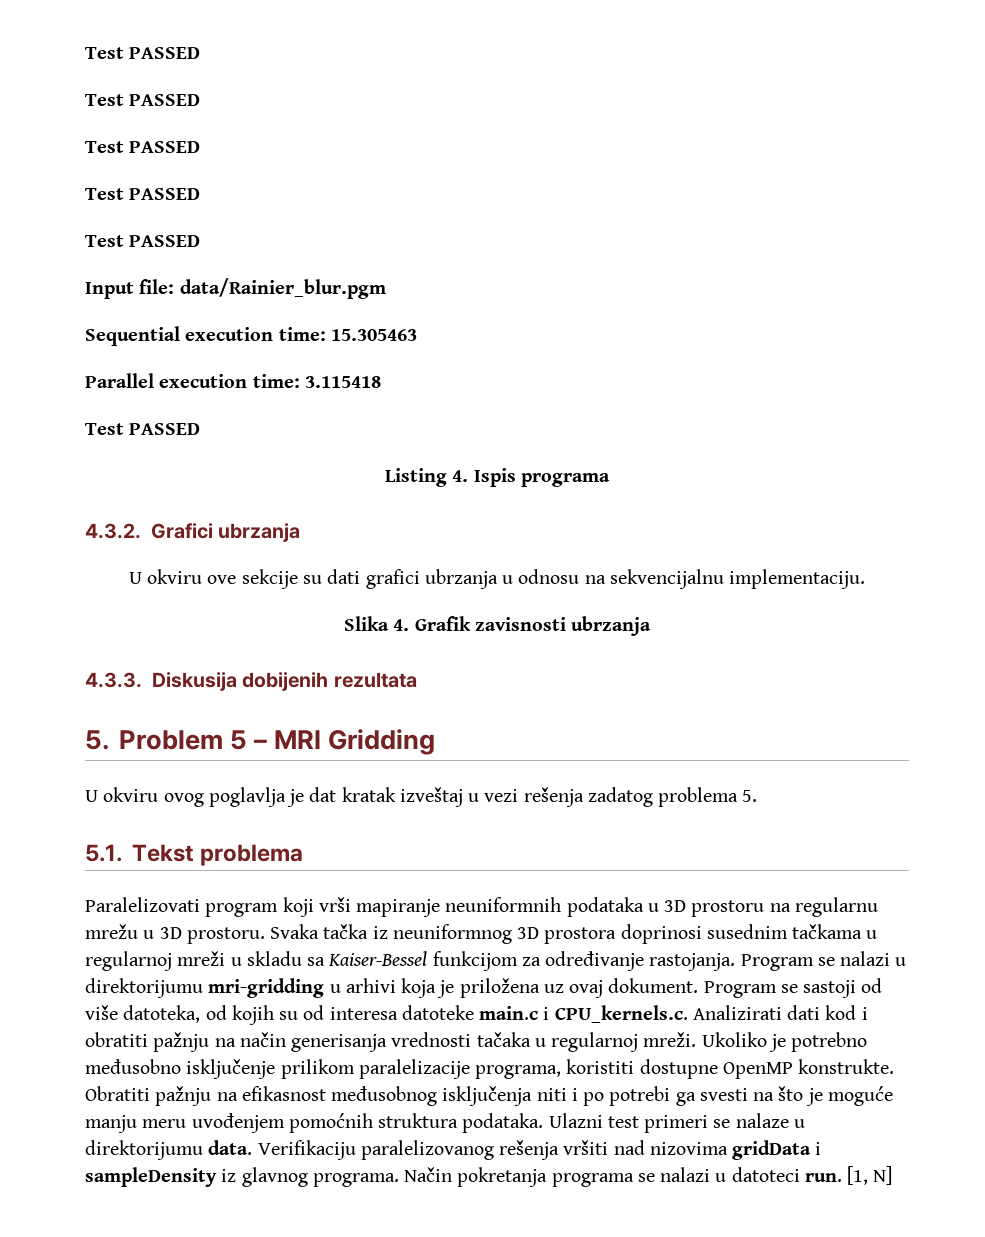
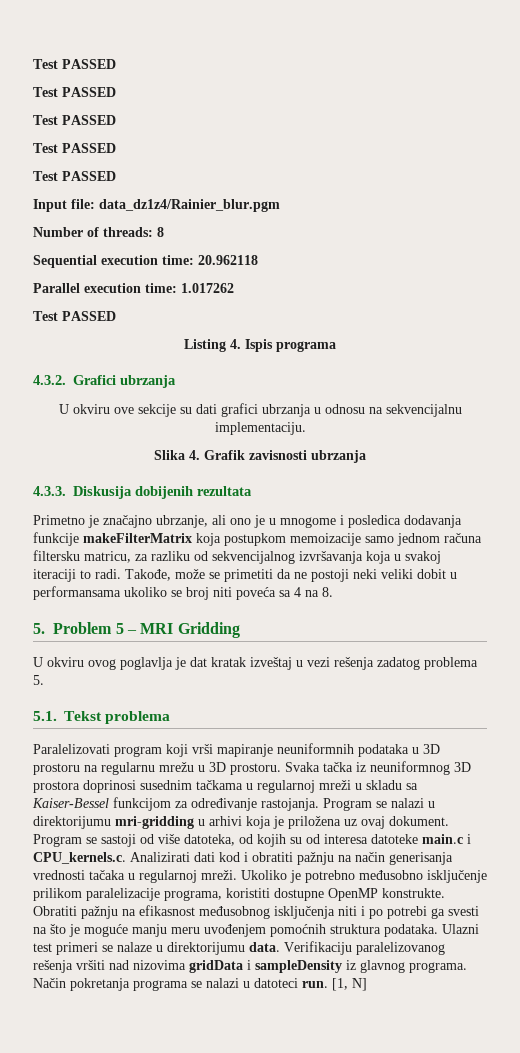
[179,278,386,299] data/Rainier_blur.pgm -> [99,199,280,212] [33,227,164,237] data_dz1z4/Rainier_blur.pgm // Number of threads: 8
[330,329,417,341] 15.305463 -> [198,255,258,265] 20.962118
[304,376,381,388] 3.115418 -> [181,283,234,293] 1.017262
(417, 680) none -> [33,515,462,528] [33,532,482,546] [33,550,441,564] [33,569,457,582] [33,586,333,600] // Primetno je značajno ubrzanje, ali ono je u mnogome i posledica dodavanja funkcije makeFilterMatrix koja postupkom memoizacije samo jednom računa filtersku matricu, za razliku od sekvencijalnog izvršavanja koja u svakoj iteraciji to radi. Takođe, može se primetiti da ne postoji neki veliki dobit u performansama ukoliko se broj niti poveća sa 4 na 8.

